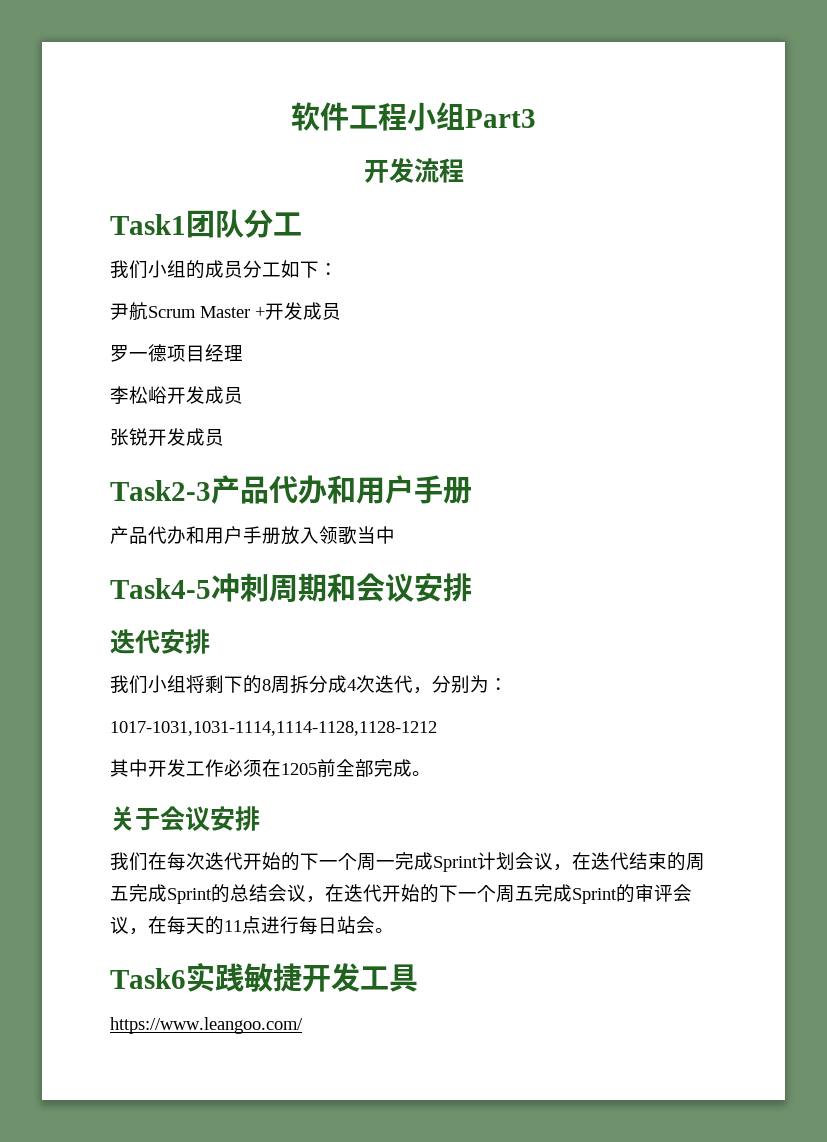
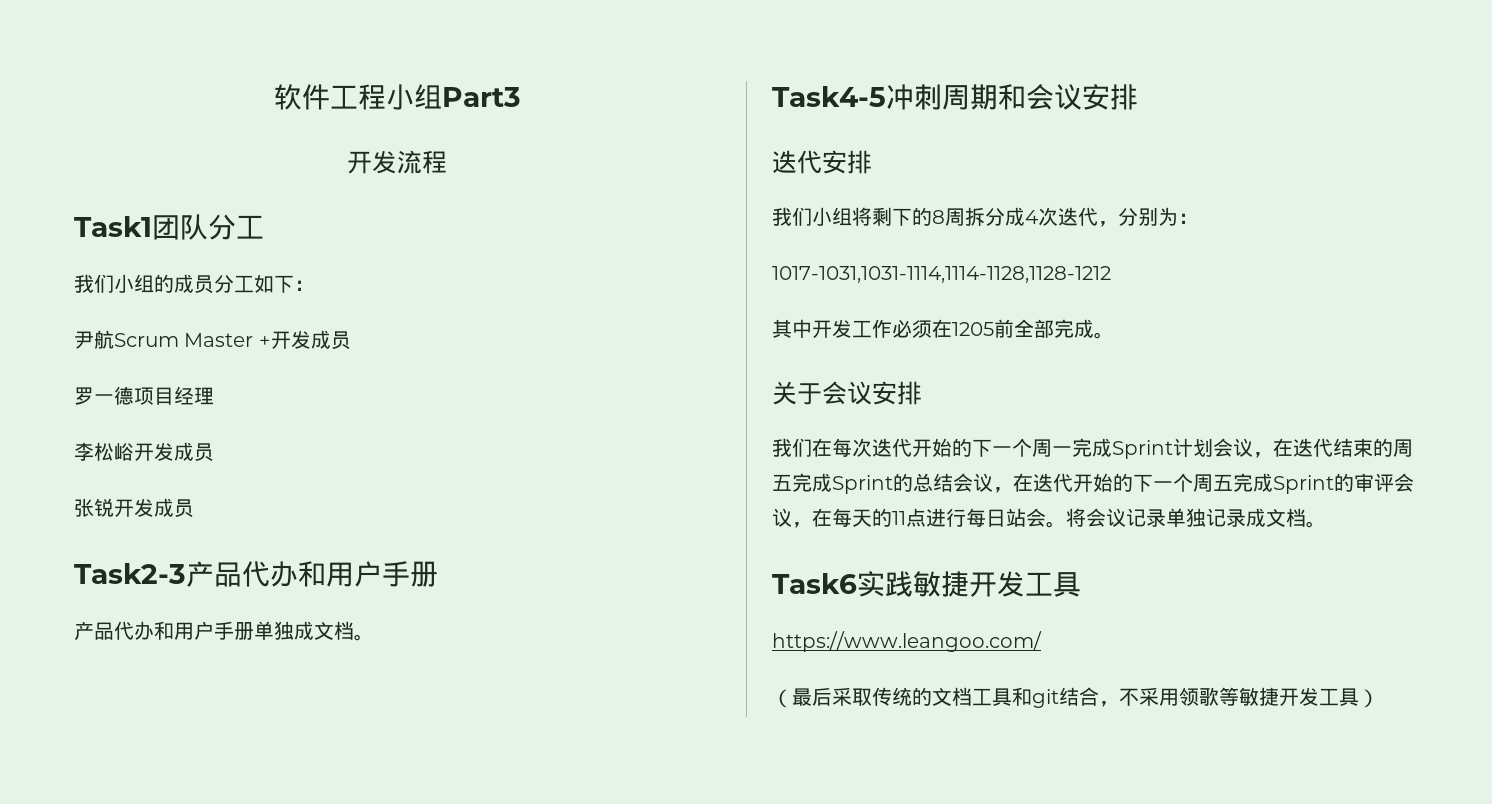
[281,526,395,545] 放入领歌当中 -> [254,621,374,641] 单独成文档。
(394, 930) none -> [1066,508,1326,528] 将会议记录单独记录成文档。
(303, 1025) none -> [772,687,1379,708] // （最后采取传统的文档工具和git结合，不采用领歌等敏捷开发工具）

